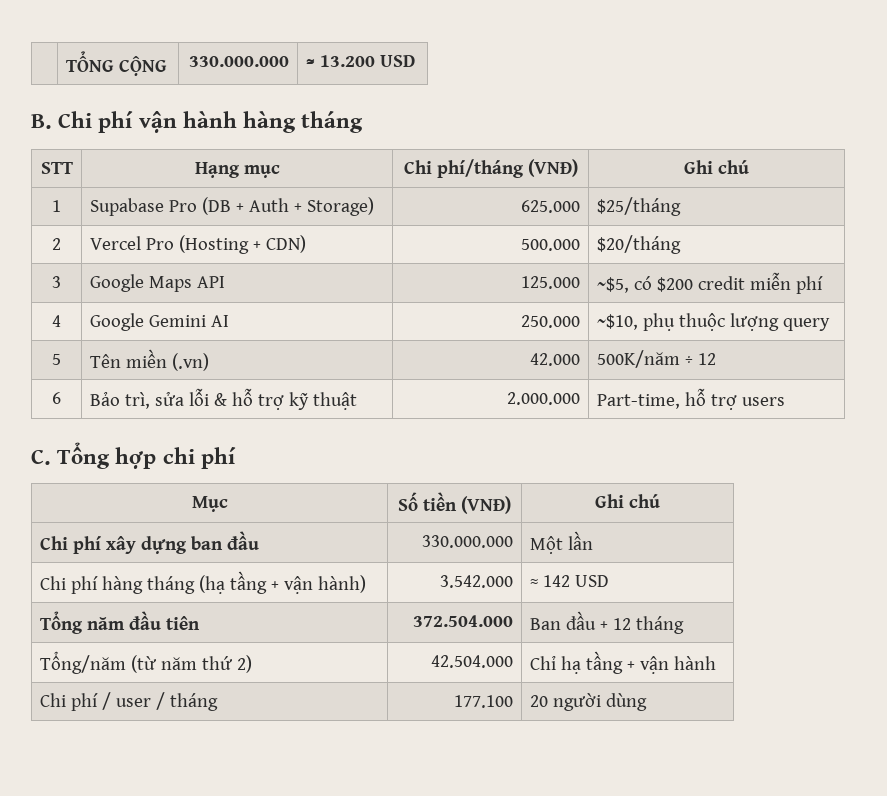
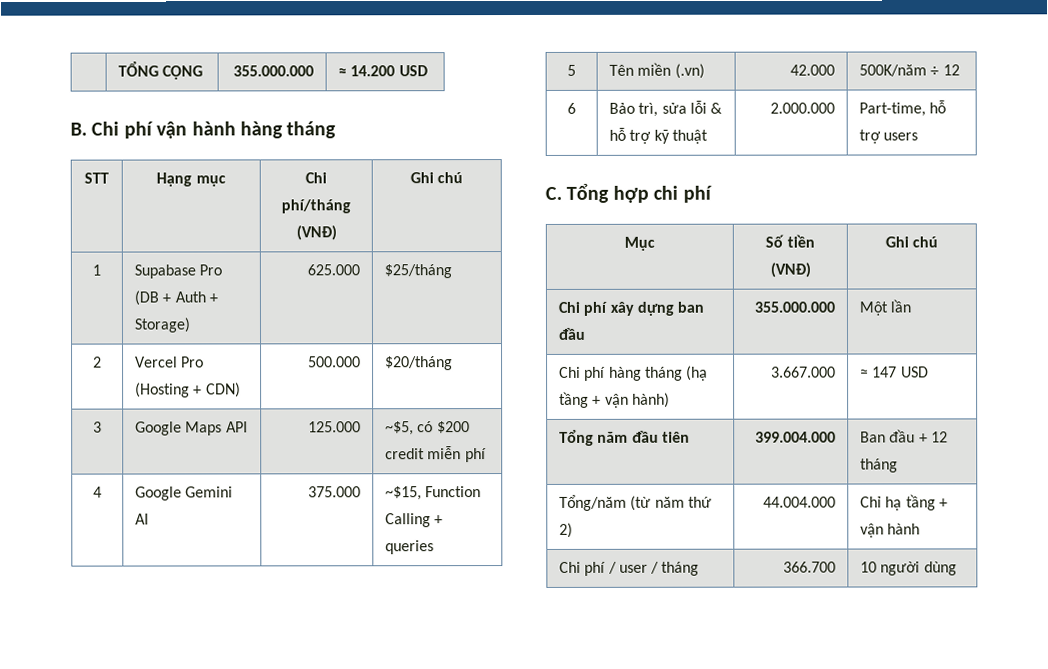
[189,56,290,67] [305,55,375,67] 330.000.000 | ≈ 13.200 -> [232,65,314,77] [338,65,396,77] 355.000.000 | ≈ 14.200
[521,315,581,328] [596,313,830,331] 250.000 | ~$10, phụ thuộc lượng query -> [307,486,361,498] [385,486,482,501] [385,513,444,528] [385,540,435,555] 375.000 | ~$15, Function Calling + queries
[422,535,514,548] 330.000.000 -> [753,301,835,313] 355.000.000
[440,575,514,588] [529,575,570,587] 3.542.000 | ≈ 142 -> [770,366,836,378] [860,366,898,378] 3.667.000 | ≈ 147
[413,615,514,627] 372.504.000 -> [754,431,836,443] 399.004.000
[431,655,514,668] 42.504.000 -> [762,496,836,508] 44.004.000
[454,695,514,708] [529,695,548,707] 177.100 | 20 -> [782,561,836,573] [860,561,878,573] 366.700 | 10

